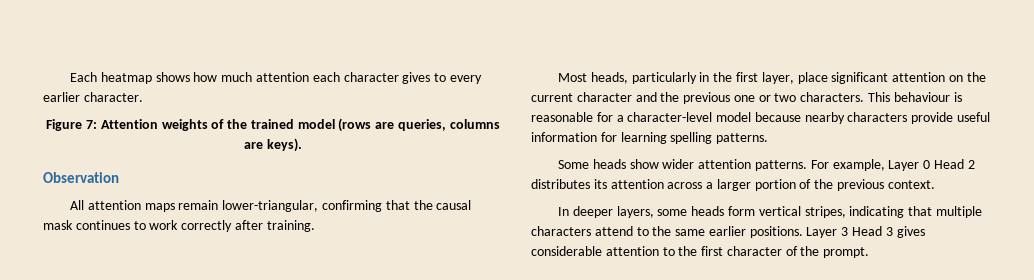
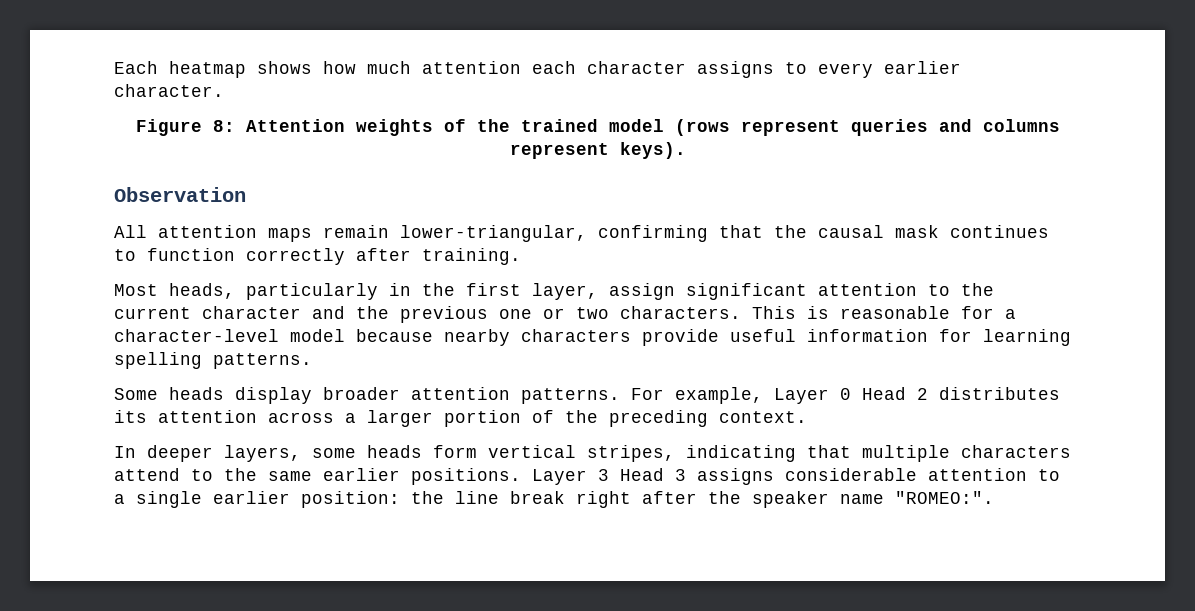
[402,72,431,84] gives -> [697,61,774,78] assigns
[85,120,97,129] 7: -> [212,120,235,132] 8:
[375,119,500,131] [244,142,264,149] are queries, columns are -> [740,119,1060,136] [509,143,609,159] represent queries and columns represent
[149,220,179,230] work -> [147,248,235,261] function
[797,72,828,84] place -> [609,283,675,300] assign
[948,75,963,82] on -> [928,284,950,296] to
[893,92,950,102] behaviour -> (796, 312) none
[629,159,695,169] show wider -> [235,387,400,404] display broader
[837,179,885,191] previous -> [609,410,708,427] preceding
[896,226,925,238] gives -> [697,468,774,485] assigns
[678,246,870,258] the first character of the prompt. -> [114,491,994,508] a single earlier position: the line break right after the speaker name "ROMEO:".

